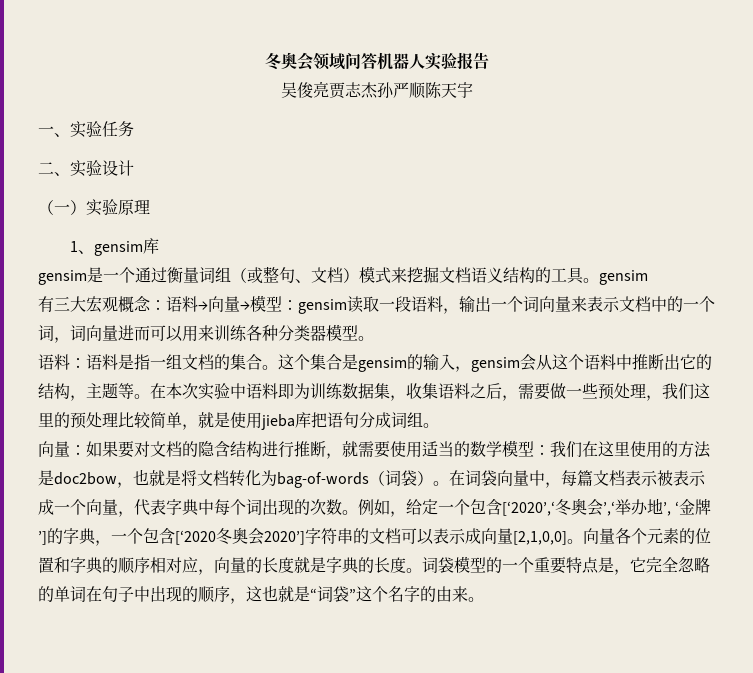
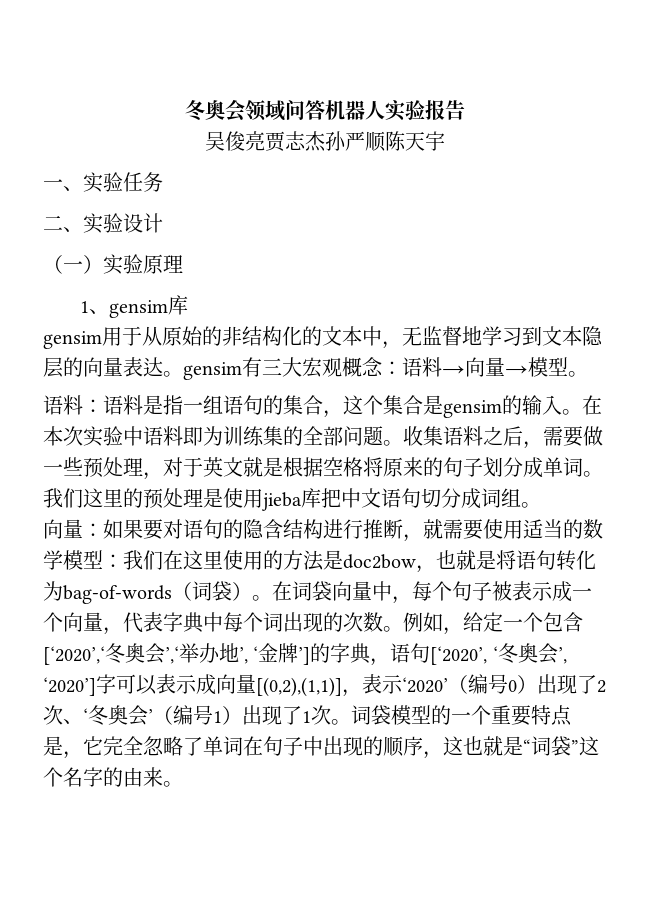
[87,266,584,284] 是一个通过衡量词组（或整句、文档）模式来挖掘文档语义结构的工具 -> [102,326,603,349] [43,357,163,378] 用于从原始的非结构化的文本中，无监督地学习到文本隐层的向量表达
(648, 277) // -> (242, 371) none
[282,296,715,314] [38,324,358,343] ：gensim读取一段语料，输出一个词向量来表示文档中的一个词，词向量进而可以用来训练各种分类器模型 -> (568, 366) none
[182,354,278,370] 文档的集合。 -> [223,395,343,418] 语句的集合，
[455,354,712,372] [38,383,134,401] ，gensim会从这个语料中推断出它的结构，主题等 -> (562, 405) none
[342,383,406,401] 数据集， -> [263,426,403,446] 集的全部问题。
(662, 398) none -> [163,457,603,478] 对于英文就是根据空格将原来的句子划分成单词。
[118,412,214,430] 比较简单，就 -> (203, 498) none
[327,412,359,428] 语句 -> [341,488,441,508] 中文语句切
[150,441,182,457] 文档 -> [183,519,223,539] 语句
[197,470,229,486] 文档 -> [516,550,556,570] 语句
[577,470,658,486] 篇文档表示 -> [432,581,492,601] 个句子
[111,528,711,545] [38,557,406,575] 一个包含[‘2020冬奥会2020’]字符串的文档可以表示成向量[2,1,0,0]。向量各个元素的位置和字典的顺序相对应，向量的长度就是字典的长度 -> [390,643,567,665] [43,674,606,697] [43,705,331,726] 语句[‘2020’, ‘冬奥会’, ‘2020’]字可以表示成向量[(0,2),(1,1)]，表示‘2020’（编号0）出现了2次、‘冬奥会’（编号1）出现了1次
[38,586,54,602] 的 -> [183,737,203,756] 了

